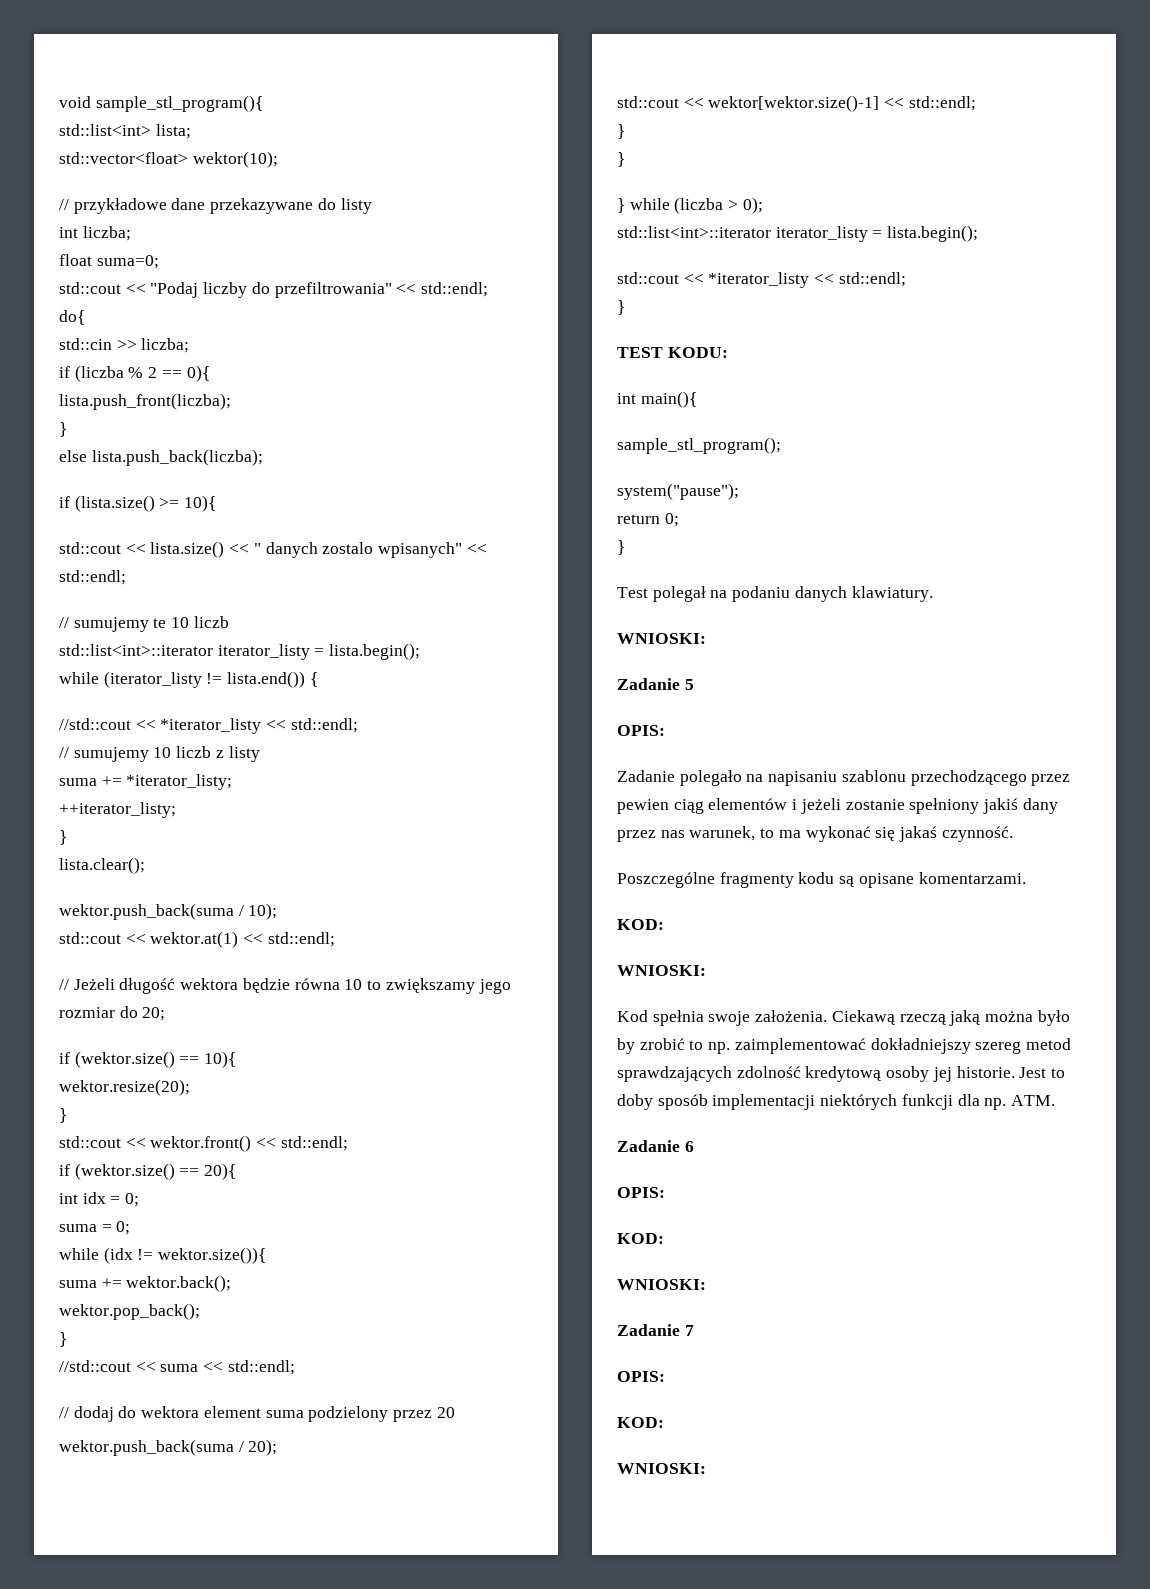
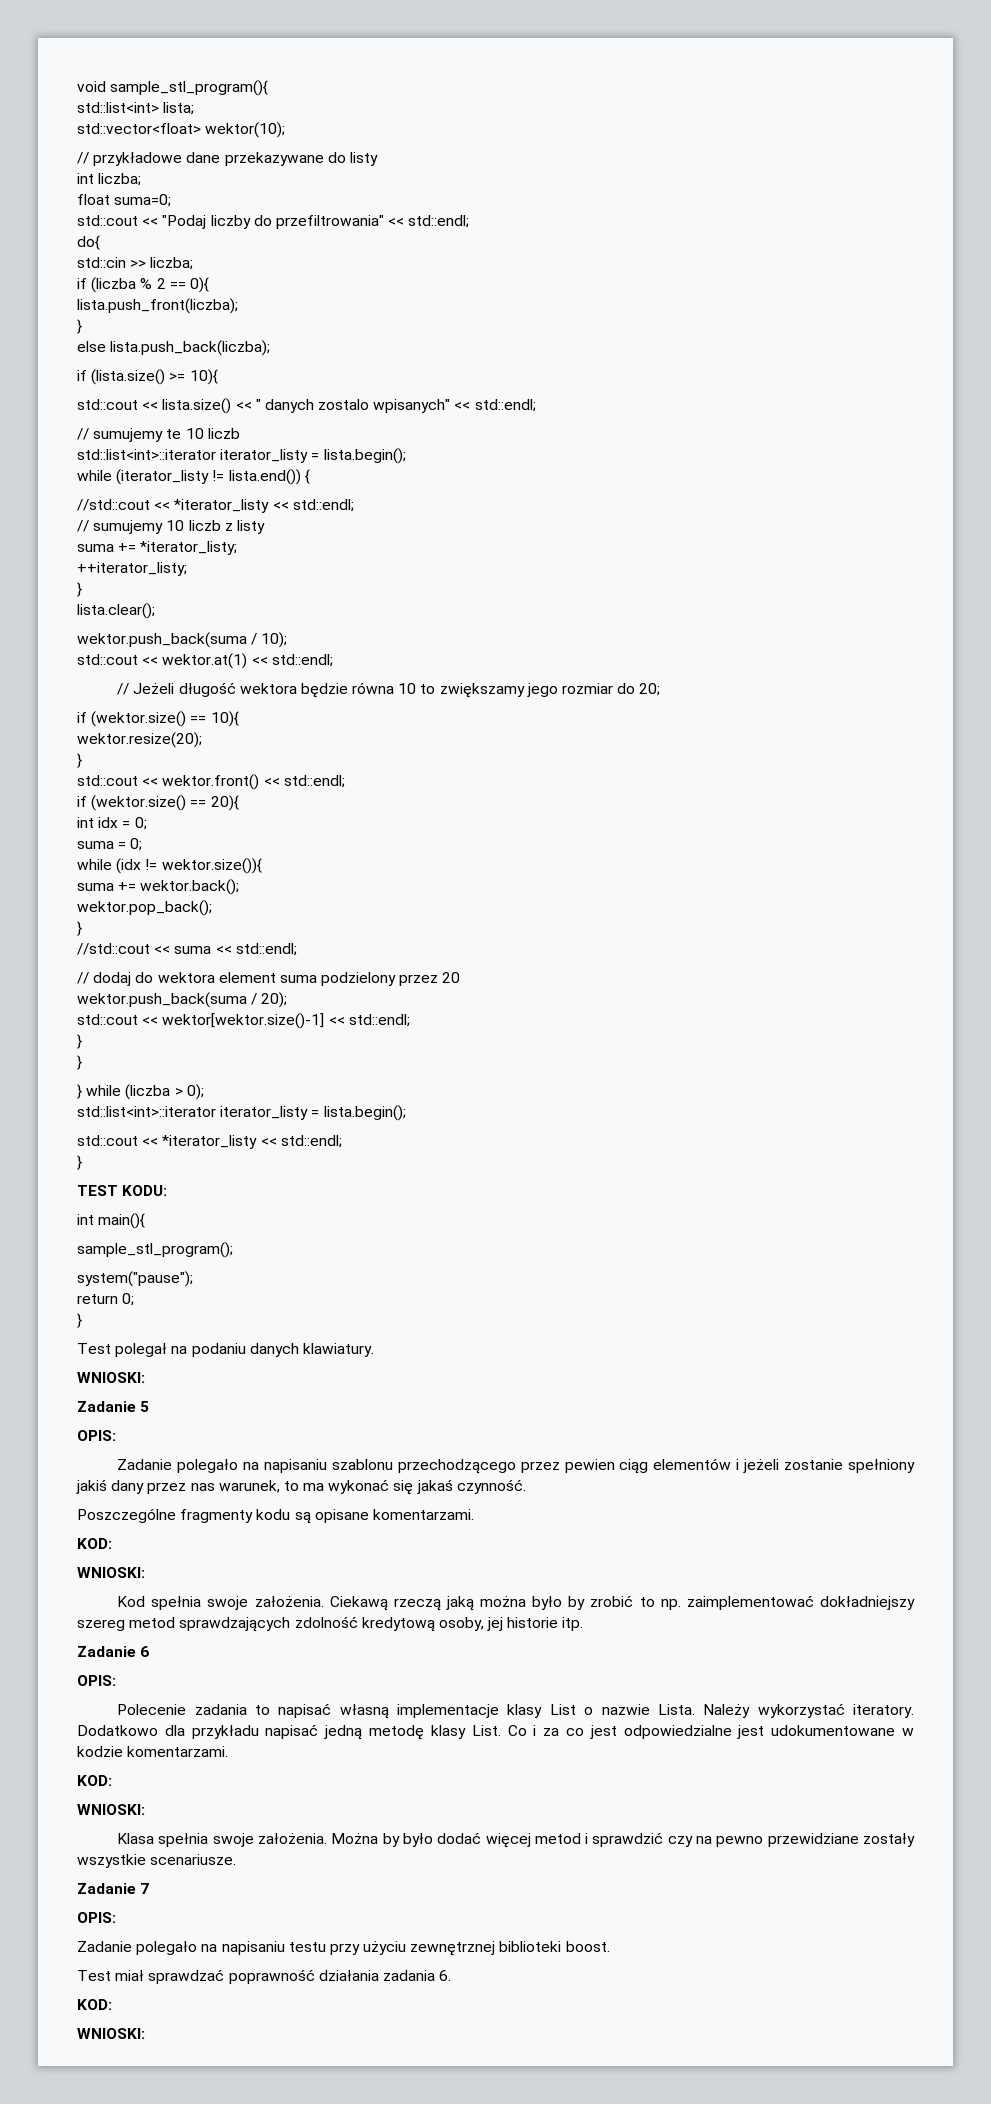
[886,1066,1066,1082] [617,1094,1056,1110] [617,1140,694,1152] [617,1187,665,1198] [617,1233,664,1244] [617,1279,706,1290] [617,1324,694,1336] [617,1371,665,1382] osoby jej historie. Jest to doby sposób implementacji niektórych funkcji dla np. ATM. // Zadanie 6 // OPIS: // KOD: // WNIOSKI: // Zadanie 7 // OPIS: -> [438,1617,584,1631] [77,1646,150,1657] [77,1675,116,1686] [117,1703,915,1719] [77,1724,914,1740] [77,1746,229,1757] [77,1775,112,1786] [77,1804,145,1815] [117,1832,915,1848] [77,1854,237,1868] [77,1883,150,1894] [77,1912,116,1923] [77,1941,610,1956] [77,1969,452,1984] osoby, jej historie itp. // Zadanie 6 // OPIS: // Polecenie zadania to napisać własną implementacje klasy List o nazwie Lista. Należy wykorzystać iteratory. Dodatkowo dla przykładu napisać jedną metodę klasy List. Co i za co jest odpowiedzialne jest udokumentowane w kodzie komentarzami. // KOD: // WNIOSKI: // Klasa spełnia swoje założenia. Można by było dodać więcej metod i sprawdzić czy na pewno przewidziane zostały wszystkie scenariusze. // Zadanie 7 // OPIS: // Zadanie polegało na napisaniu testu przy użyciu zewnętrznej biblioteki boost. // Test miał sprawdzać poprawność działania zadania 6.

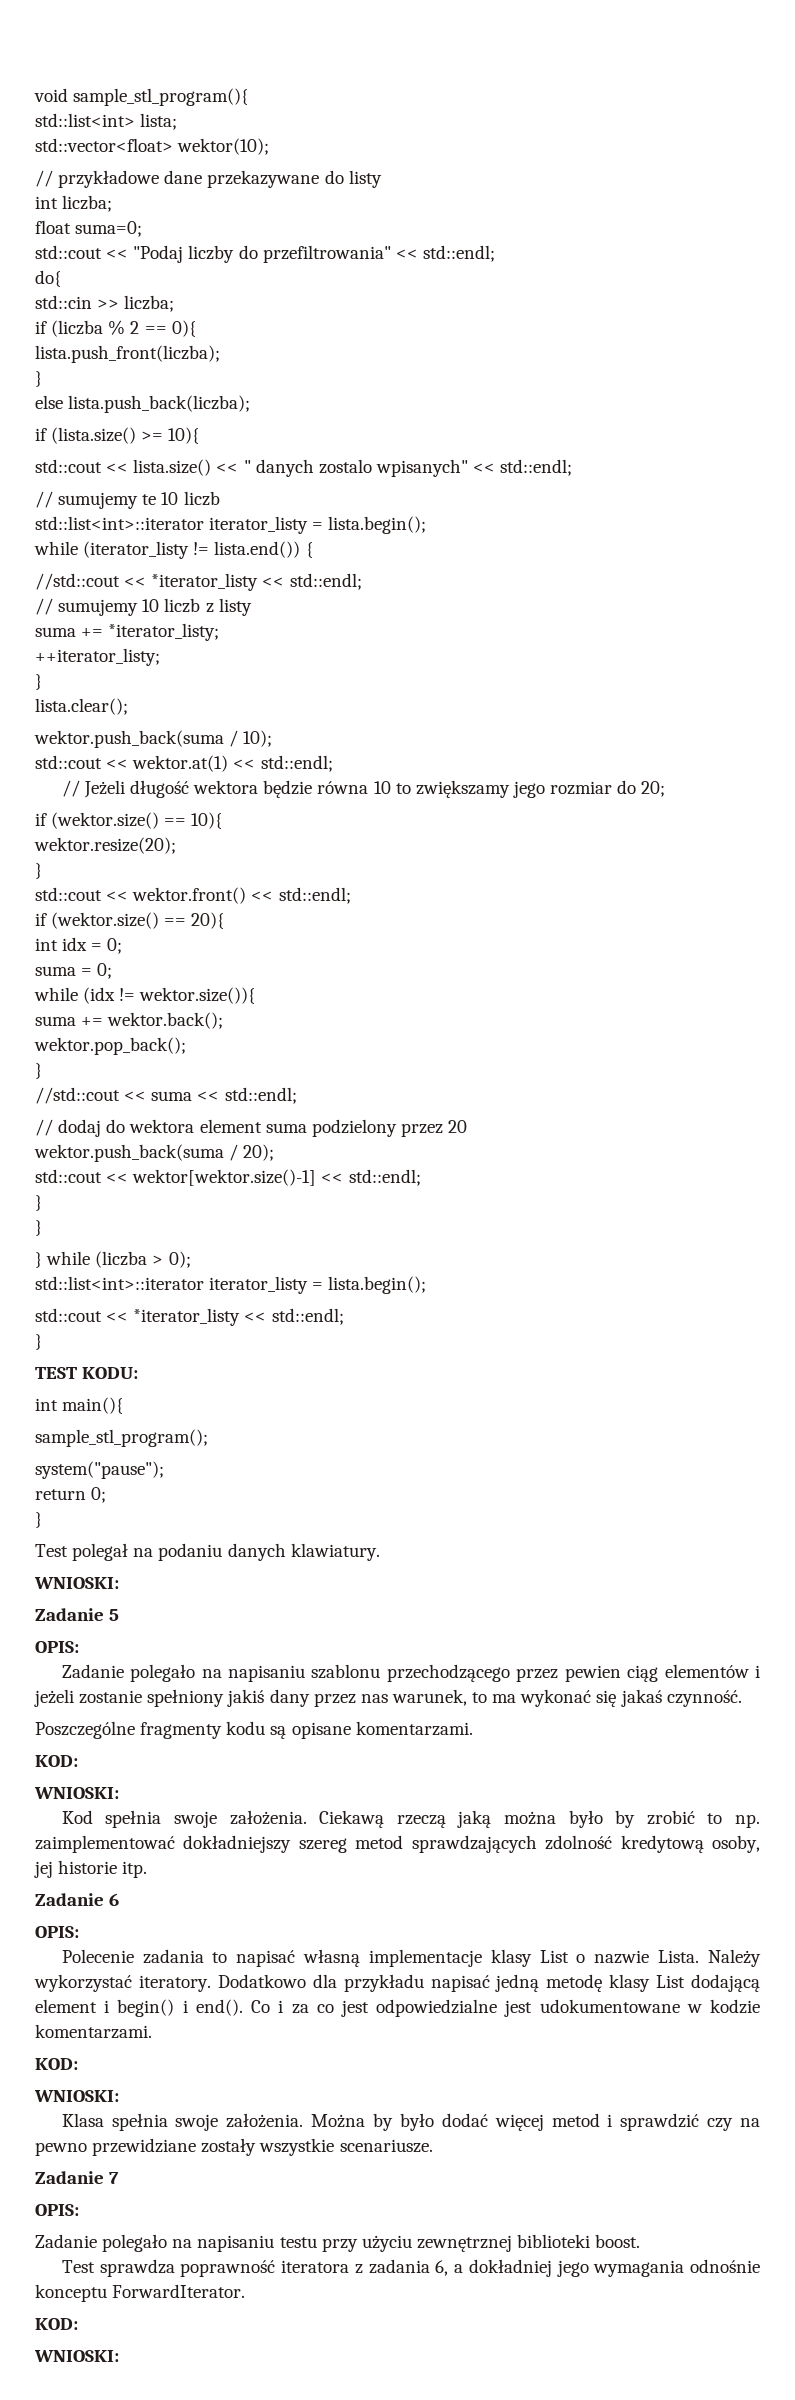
[471,1725,501,1736] List. -> [656,1974,760,1992] [35,1999,243,2017] List dodającą element i begin() i end().
[115,1969,452,1984] miał sprawdzać poprawność działania zadania 6. -> [99,2259,761,2277] [35,2284,246,2302] sprawdza poprawność iteratora z zadania 6, a dokładniej jego wymagania odnośnie konceptu ForwardIterator.

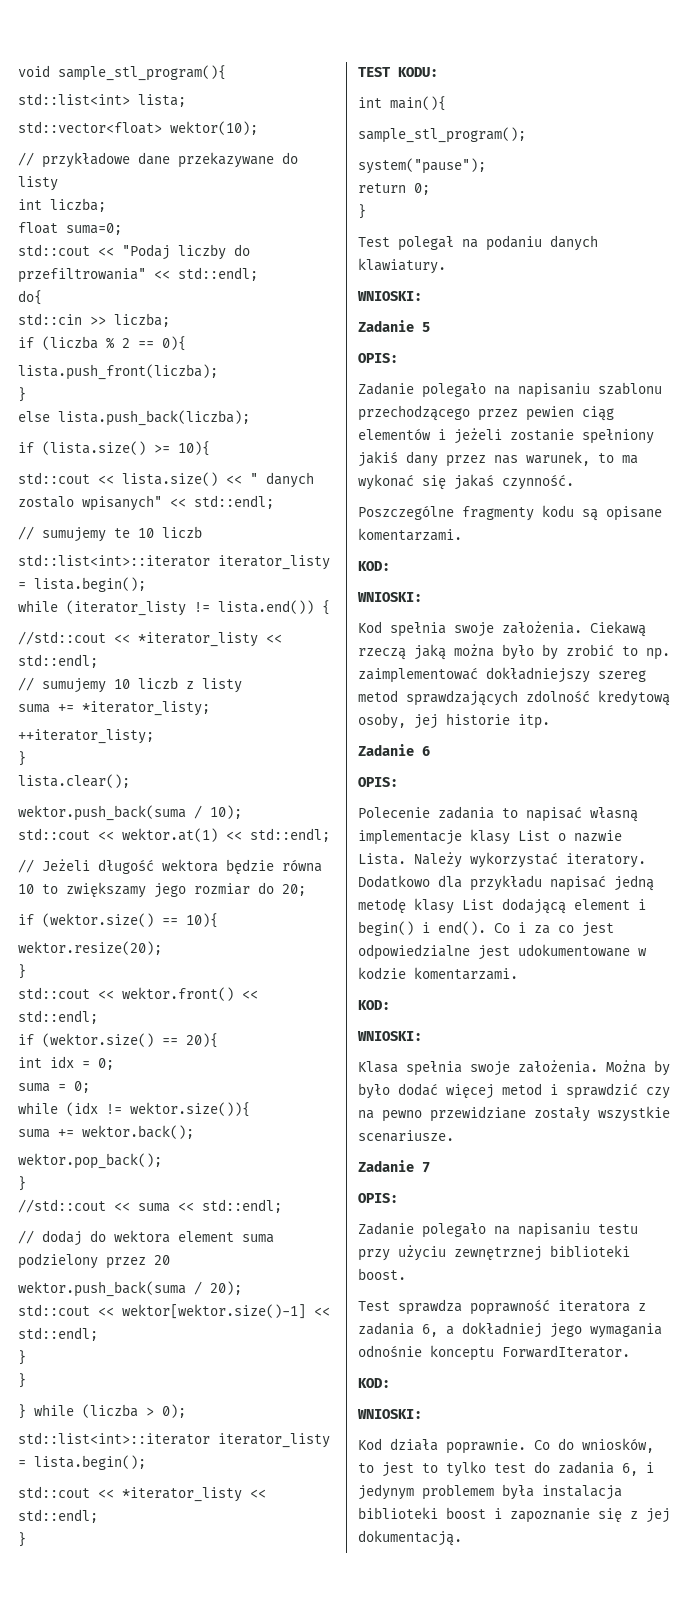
(119, 2356) none -> [358,1438,654,1454] [358,1461,654,1477] [358,1484,622,1500] [358,1507,670,1523] [358,1530,462,1546] // Kod działa poprawnie. Co do wniosków, to jest to tylko test do zadania 6, i jedynym problemem była instalacja biblioteki boost i zapoznanie się z jej dokumentacją.

